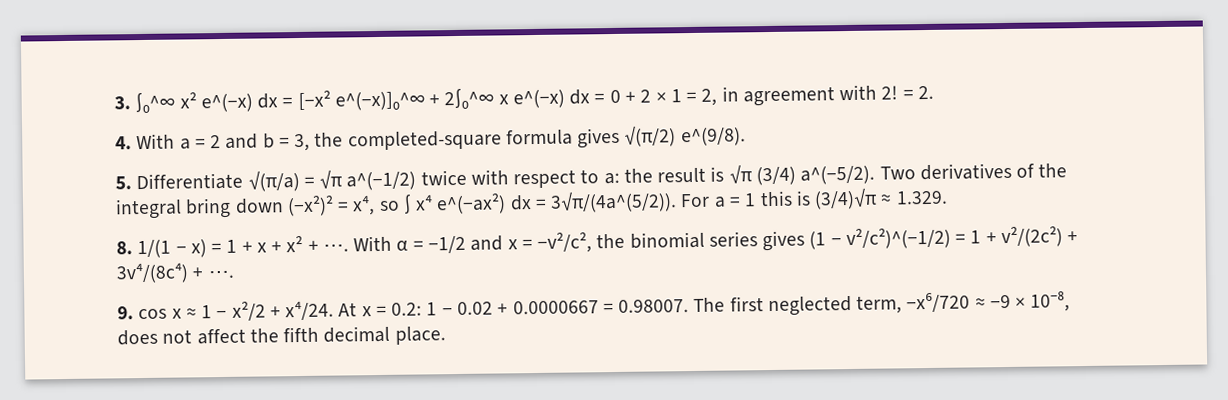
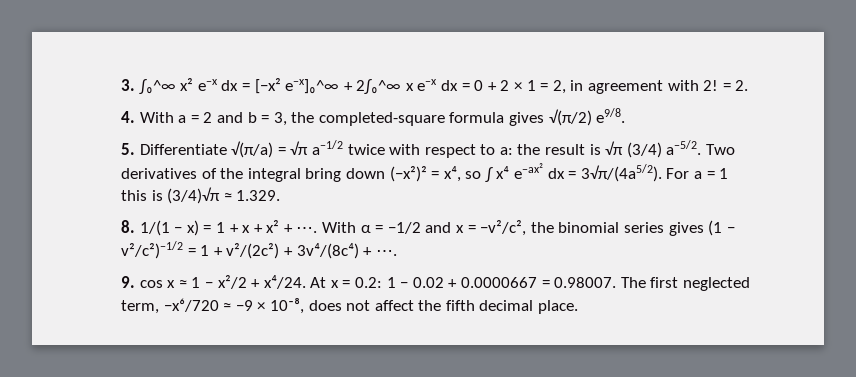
[200,93,253,113] e^(−x) -> [197,79,218,91] e−x
[334,91,425,111] e^(−x)]₀^∞ -> [285,79,340,94] e−x]₀^∞
[512,89,565,109] e^(−x) -> [417,79,438,91] e−x
[680,127,746,147] e^(9/8). -> [596,108,626,123] e9/8.
[346,171,417,191] a^(−1/2) -> [311,140,343,155] a−1/2
[800,165,876,185] a^(−5/2). -> [666,140,702,155] a−5/2.
[436,190,678,215] e^(−ax²) dx = 3√π/(4a^(5/2)). -> [514,163,662,182] e−ax² dx = 3√π/(4a5/2).
[845,227,951,250] v²/c²)^(−1/2) -> [121,241,183,259] v²/c²)−1/2

